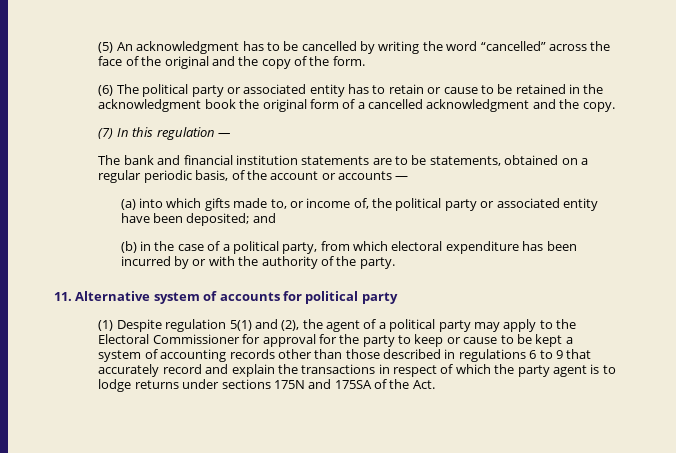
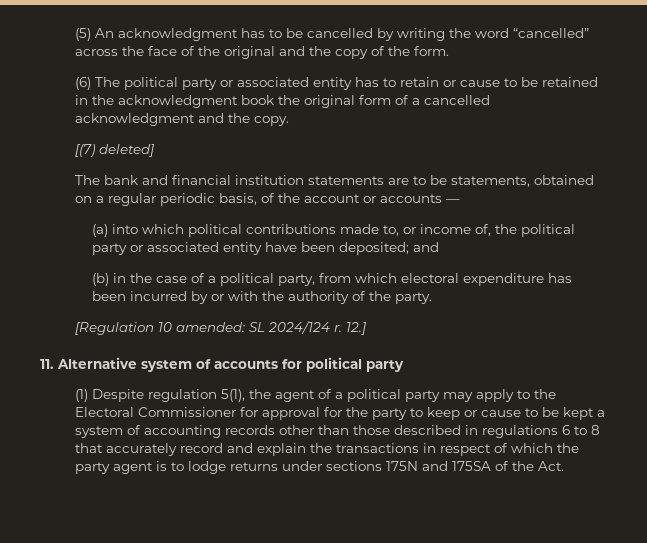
[98,127,231,140] (7) In this regulation — -> [74,144,155,157] [(7) deleted]
[204,198,230,211] gifts -> [188,224,337,237] political contributions
(395, 263) none -> [74,321,367,335] // [Regulation 10 amended: SL 2024/124 r. 12.]
[229,319,300,331] 5(1) and (2), -> [220,389,245,402] 5(1),
[555,350,563,359] 9 -> [590,425,600,435] 8

